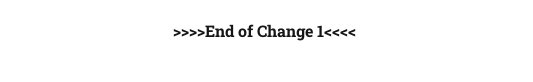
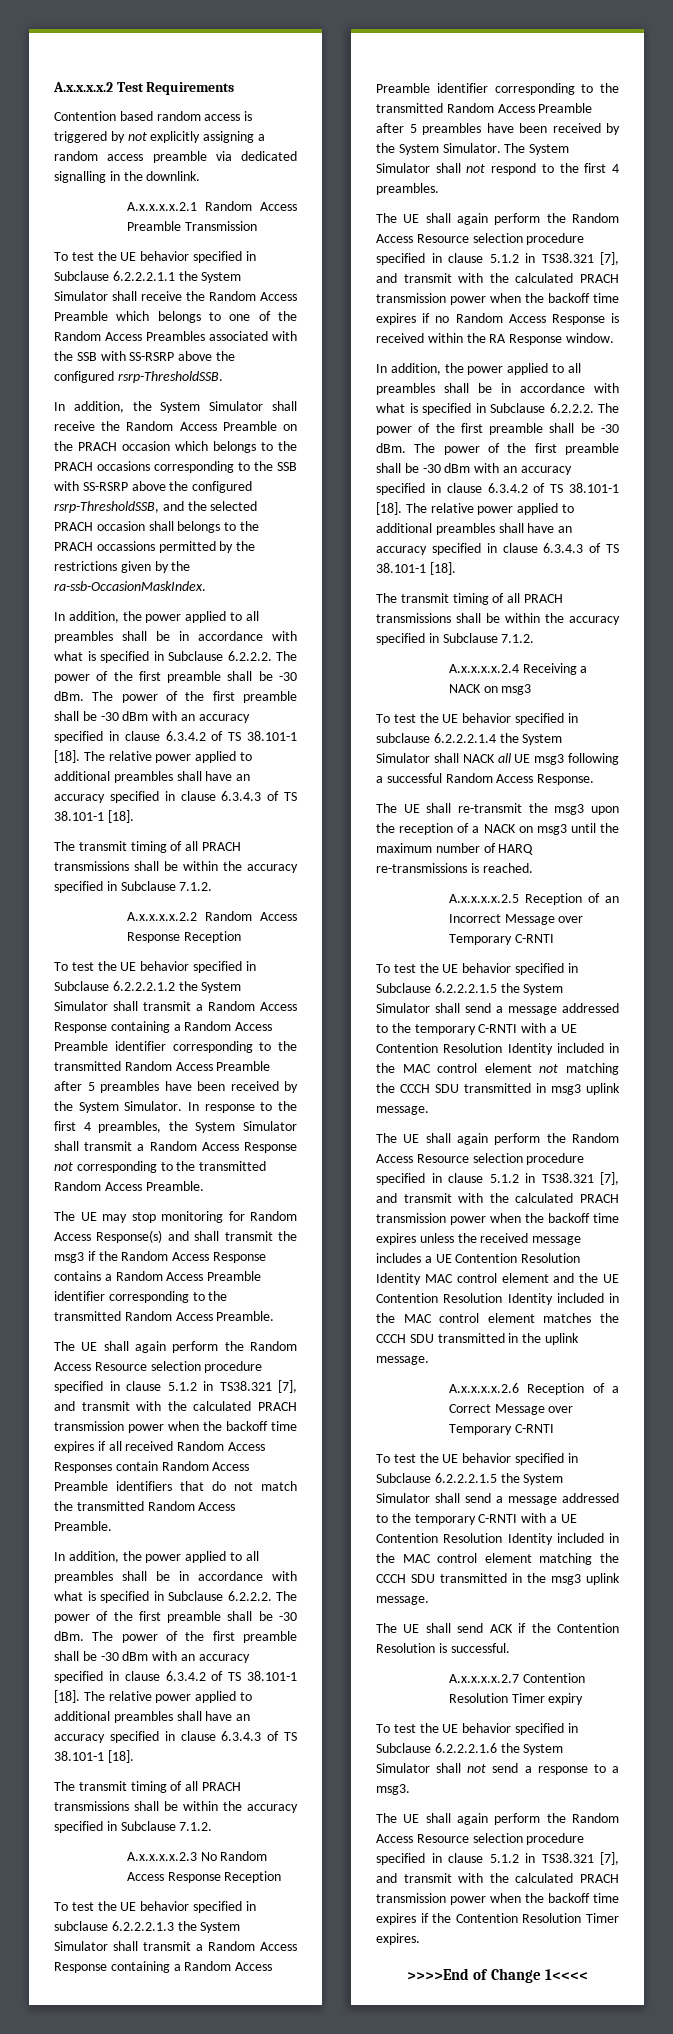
(172, 31) none -> [53,82,235,95] [54,111,253,121] [54,131,265,143] [54,151,297,163] [54,171,201,183] [126,201,297,211] [126,221,257,231] [54,251,256,263] [54,271,242,283] [54,291,297,301] [54,311,297,323] [54,331,297,341] [54,351,235,361] [54,371,223,383] [54,401,297,413] [54,421,297,431] [54,441,297,453] [54,461,297,473] [54,481,253,493] [54,501,258,513] [54,521,259,533] [54,541,256,553] [54,561,191,573] [54,581,206,591] [54,611,259,623] [54,631,297,643] [54,651,297,663] [54,671,297,683] [54,691,297,703] [54,711,250,723] [54,731,297,743] [54,750,252,763] [54,771,251,783] [54,791,297,803] [54,810,134,823] [54,841,241,853] [54,861,298,873] [54,881,213,893] [126,911,297,921] [126,931,241,943] [54,961,256,973] [54,981,242,993] [54,1001,297,1011] [54,1021,273,1033] [54,1041,297,1053] [54,1061,271,1071] [54,1081,298,1093] [54,1101,297,1113] [54,1121,297,1133] [54,1141,297,1153] [54,1161,267,1173] [54,1181,204,1191] [54,1211,297,1223] [54,1230,297,1243] [54,1251,266,1263] [54,1271,262,1281] [54,1291,228,1303] [54,1311,275,1321] [54,1341,297,1353] [54,1361,263,1373] [54,1380,297,1393] [54,1401,297,1411] [54,1421,297,1433] [54,1441,265,1453] [54,1461,250,1473] [54,1481,297,1491] [54,1501,236,1511] [54,1521,112,1531] [54,1551,259,1563] [54,1571,297,1583] [54,1591,297,1603] [54,1611,297,1623] [54,1631,297,1643] [54,1651,250,1663] [54,1671,297,1683] [54,1690,252,1703] [54,1711,251,1723] [54,1731,297,1743] [54,1750,134,1763] [54,1781,241,1793] [54,1801,298,1813] [54,1821,213,1833] [126,1851,268,1861] [126,1871,282,1883] [54,1901,256,1913] [54,1921,241,1933] [54,1941,297,1951] [54,1961,273,1973] [376,83,619,95] [376,103,593,113] [376,123,620,135] [376,143,570,155] [376,163,619,175] [376,183,439,195] [376,213,619,225] [376,233,585,245] [376,252,619,265] [376,273,619,283] [376,293,619,305] [376,313,619,325] [376,333,614,345] [376,363,581,375] [376,383,619,395] [376,403,619,415] [376,423,619,435] [376,443,619,455] [376,463,572,475] [376,483,619,495] [376,502,574,515] [376,523,573,535] [376,543,619,555] [376,562,456,575] [376,593,563,605] [376,613,620,625] [376,633,535,645] [448,663,588,675] [448,684,532,695] [376,713,578,725] [376,733,563,745] [376,753,619,765] [376,773,595,785] [376,803,619,815] [376,823,619,835] [376,843,534,855] [376,863,533,873] [448,893,619,905] [448,914,584,925] [448,934,554,945] [376,963,578,975] [376,983,564,995] [376,1003,619,1015] [376,1023,577,1035] [376,1043,619,1055] [376,1063,619,1075] [376,1083,620,1095] [376,1106,429,1115] [376,1133,619,1145] [376,1153,585,1165] [376,1172,619,1185] [376,1193,619,1203] [376,1213,619,1225] [376,1233,582,1245] [376,1253,581,1263] [376,1273,619,1285] [376,1293,619,1305] [376,1313,619,1323] [376,1333,579,1345] [376,1356,429,1365] [448,1383,619,1395] [448,1404,574,1415] [448,1424,554,1435] [376,1453,578,1465] [376,1473,564,1485] [376,1493,619,1505] [376,1513,577,1525] [376,1533,619,1545] [376,1553,619,1565] [376,1573,620,1585] [376,1596,429,1605] [376,1623,619,1633] [376,1643,510,1653] [448,1673,585,1683] [448,1693,584,1705] [376,1723,578,1735] [376,1743,564,1755] [376,1763,619,1775] [376,1784,410,1795] [376,1813,619,1825] [376,1833,585,1845] [376,1852,619,1865] [376,1873,619,1883] [376,1893,619,1905] [376,1913,619,1925] [376,1933,420,1945] A.x.x.x.x.2 Test Requirements // Contention based random access is triggered by not explicitly assigning a random access preamble via dedicated signalling in the downlink. // A.x.x.x.x.2.1 Random Access Preamble Transmission // To test the UE behavior specified in Subclause 6.2.2.2.1.1 the System Simulator shall receive the Random Access Preamble which belongs to one of the Random Access Preambles associated with the SSB with SS-RSRP above the configured rsrp-ThresholdSSB. // In addition, the System Simulator shall receive the Random Access Preamble on the PRACH occasion which belongs to the PRACH occasions corresponding to the SSB with SS-RSRP above the configured rsrp-ThresholdSSB, and the selected PRACH occasion shall belongs to the PRACH occassions permitted by the restrictions given by the ra-ssb-OccasionMaskIndex. // In addition, the power applied to all preambles shall be in accordance with what is specified in Subclause 6.2.2.2. The power of the first preamble shall be -30 dBm. The power of the first preamble shall be -30 dBm with an accuracy specified in clause 6.3.4.2 of TS 38.101-1 [18]. The relative power applied to additional preambles shall have an accuracy specified in clause 6.3.4.3 of TS 38.101-1 [18]. // The transmit timing of all PRACH transmissions shall be within the accuracy specified in Subclause 7.1.2. // A.x.x.x.x.2.2 Random Access Response Reception // To test the UE behavior specified in Subclause 6.2.2.2.1.2 the System Simulator shall transmit a Random Access Response containing a Random Access Preamble identifier corresponding to the transmitted Random Access Preamble after 5 preambles have been received by the System Simulator. In response to the first 4 preambles, the System Simulator shall transmit a Random Access Response not corresponding to the transmitted Random Access Preamble. // The UE may stop monitoring for Random Access Response(s) and shall transmit the msg3 if the Random Access Response contains a Random Access Preamble identifier corresponding to the transmitted Random Access Preamble. // The UE shall again perform the Random Access Resource selection procedure specified in clause 5.1.2 in TS38.321 [7], and transmit with the calculated PRACH transmission power when the backoff time expires if all received Random Access Responses contain Random Access Preamble identifiers that do not match the transmitted Random Access Preamble. // In addition, the power applied to all preambles shall be in accordance with what is specified in Subclause 6.2.2.2. The power of the first preamble shall be -30 dBm. The power of the first preamble shall be -30 dBm with an accuracy specified in clause 6.3.4.2 of TS 38.101-1 [18]. The relative power applied to additional preambles shall have an accuracy specified in clause 6.3.4.3 of TS 38.101-1 [18]. // The transmit timing of all PRACH transmissions shall be within the accuracy specified in Subclause 7.1.2. // A.x.x.x.x.2.3 No Random Access Response Reception // To test the UE behavior specified in subclause 6.2.2.2.1.3 the System Simulator shall transmit a Random Access Response containing a Random Access Preamble identifier corresponding to the transmitted Random Access Preamble after 5 preambles have been received by the System Simulator. The System Simulator shall not respond to the first 4 preambles. // The UE shall again perform the Random Access Resource selection procedure specified in clause 5.1.2 in TS38.321 [7], and transmit with the calculated PRACH transmission power when the backoff time expires if no Random Access Response is received within the RA Response window. // In addition, the power applied to all preambles shall be in accordance with what is specified in Subclause 6.2.2.2. The power of the first preamble shall be -30 dBm. The power of the first preamble shall be -30 dBm with an accuracy specified in clause 6.3.4.2 of TS 38.101-1 [18]. The relative power applied to additional preambles shall have an accuracy specified in clause 6.3.4.3 of TS 38.101-1 [18]. // The transmit timing of all PRACH transmissions shall be within the accuracy specified in Subclause 7.1.2. // A.x.x.x.x.2.4 Receiving a NACK on msg3 // To test the UE behavior specified in subclause 6.2.2.2.1.4 the System Simulator shall NACK all UE msg3 following a successful Random Access Response. // The UE shall re-transmit the msg3 upon the reception of a NACK on msg3 until the maximum number of HARQ re-transmissions is reached. // A.x.x.x.x.2.5 Reception of an Incorrect Message over Temporary C-RNTI // To test the UE behavior specified in Subclause 6.2.2.2.1.5 the System Simulator shall send a message addressed to the temporary C-RNTI with a UE Contention Resolution Identity included in the MAC control element not matching the CCCH SDU transmitted in msg3 uplink message. // The UE shall again perform the Random Access Resource selection procedure specified in clause 5.1.2 in TS38.321 [7], and transmit with the calculated PRACH transmission power when the backoff time expires unless the received message includes a UE Contention Resolution Identity MAC control element and the UE Contention Resolution Identity included in the MAC control element matches the CCCH SDU transmitted in the uplink message. // A.x.x.x.x.2.6 Reception of a Correct Message over Temporary C-RNTI // To test the UE behavior specified in Subclause 6.2.2.2.1.5 the System Simulator shall send a message addressed to the temporary C-RNTI with a UE Contention Resolution Identity included in the MAC control element matching the CCCH SDU transmitted in the msg3 uplink message. // The UE shall send ACK if the Contention Resolution is successful. // A.x.x.x.x.2.7 Contention Resolution Timer expiry // To test the UE behavior specified in Subclause 6.2.2.2.1.6 the System Simulator shall not send a response to a msg3. // The UE shall again perform the Random Access Resource selection procedure specified in clause 5.1.2 in TS38.321 [7], and transmit with the calculated PRACH transmission power when the backoff time expires if the Contention Resolution Timer expires. //

